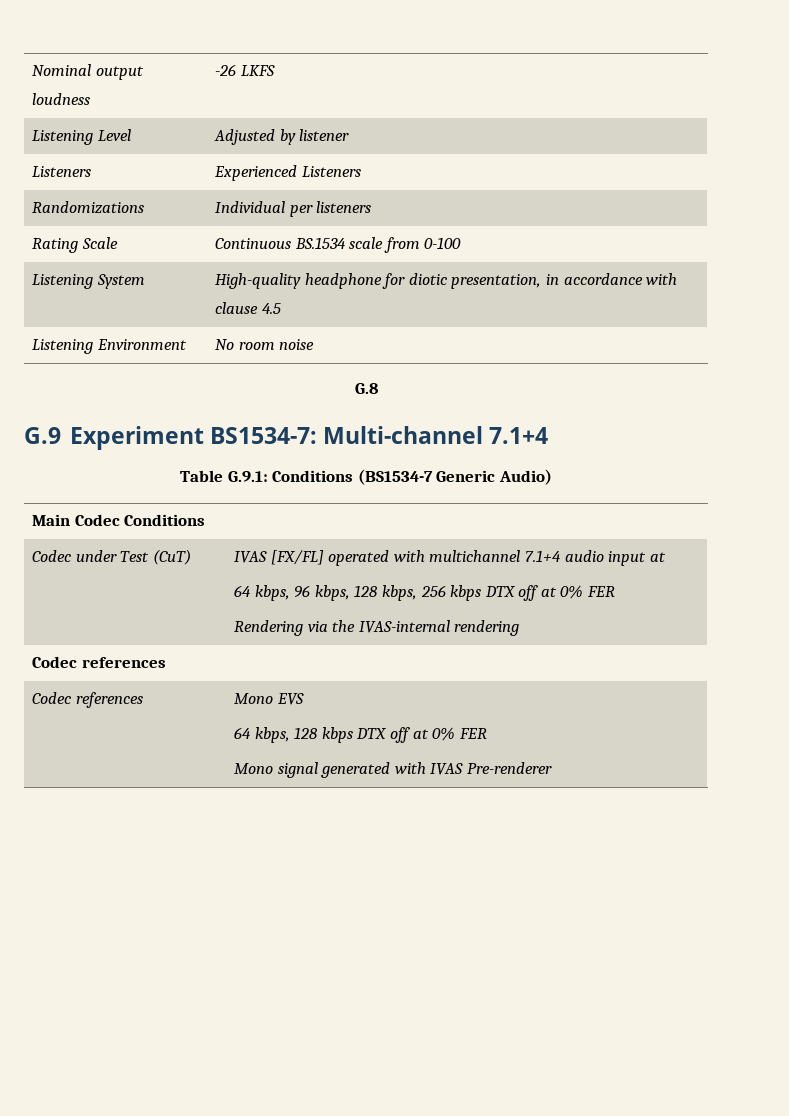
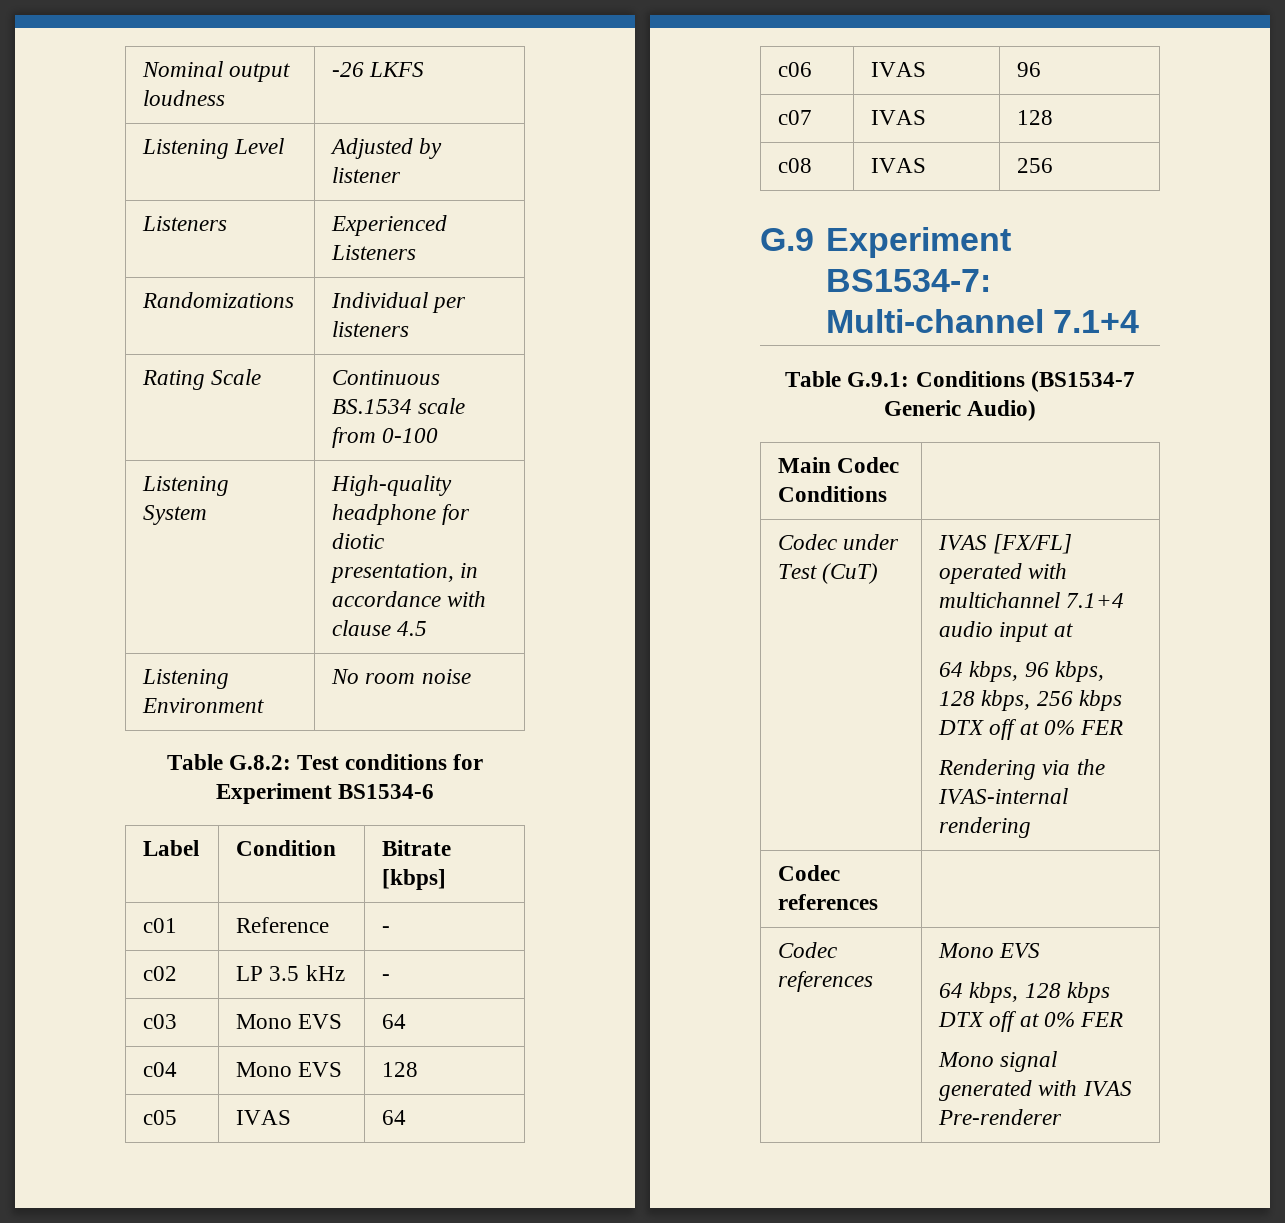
[354,383,378,394] G.8 -> [166,754,484,770] [215,783,435,804] [143,840,200,856] [236,840,337,856] [382,840,452,856] [382,869,447,890] [143,918,178,933] [236,917,330,933] [382,926,391,933] [143,966,178,981] [236,965,345,981] [382,974,391,981] [143,1014,178,1029] [236,1014,343,1029] [382,1014,407,1029] [143,1062,178,1077] [236,1062,343,1077] [382,1062,419,1077] [143,1110,178,1125] [236,1110,292,1125] [382,1110,407,1125] [778,62,813,77] [871,62,927,77] [1017,62,1042,77] [778,110,813,125] [871,110,927,125] [1017,110,1054,125] [778,158,813,173] [871,158,927,173] [1017,158,1054,173] Table G.8.2: Test conditions for Experiment BS1534-6 // Label | Condition | Bitrate [kbps] // c01 | Reference | - // c02 | LP 3.5 kHz | - // c03 | Mono EVS | 64 // c04 | Mono EVS | 128 // c05 | IVAS | 64 // c06 | IVAS | 96 // c07 | IVAS | 128 // c08 | IVAS | 256

